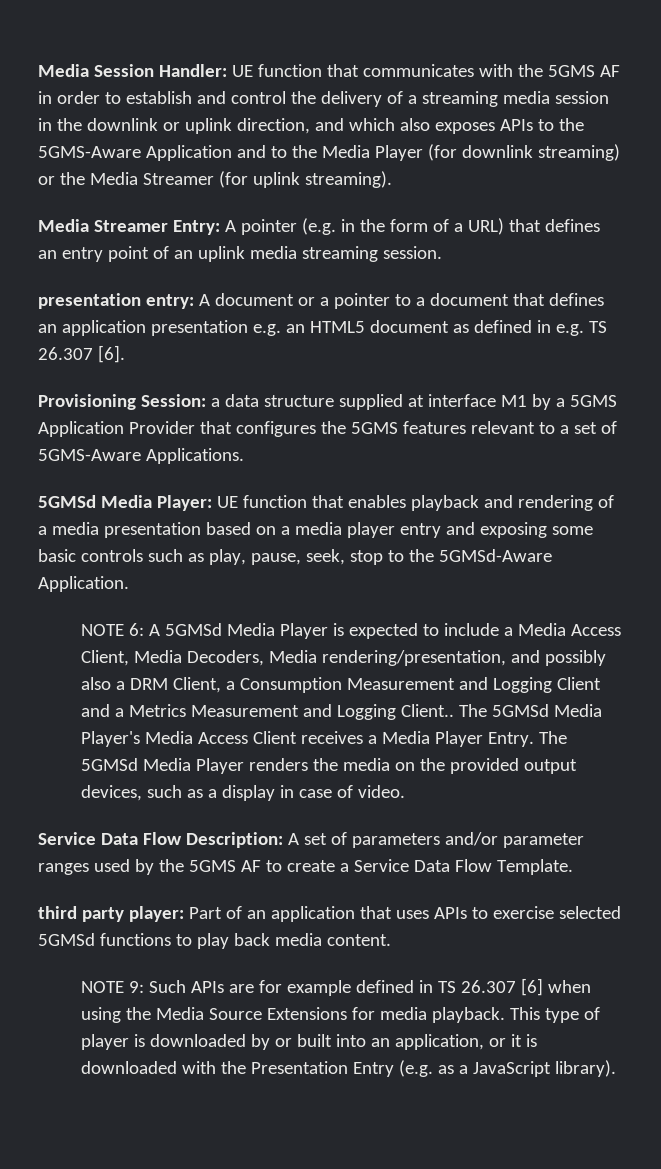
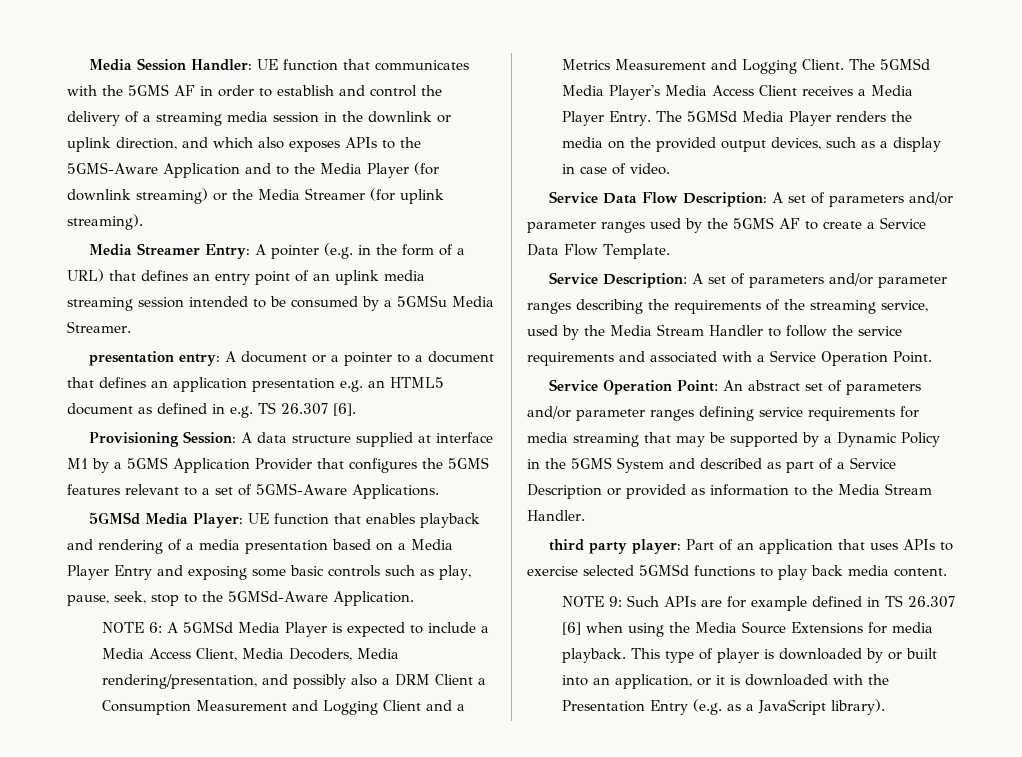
[382,246,442,259] session. -> [138,295,494,311] [67,321,131,333] session intended to be consumed by a 5GMSu Media Streamer.
[210,398,220,407] a -> [240,432,252,443] A
[294,522,441,538] media player entry -> [411,539,453,550] [67,565,152,580] Media Player Entry
[173,677,222,693] Client, -> [434,674,473,685] Client
[401,704,455,717] Client.. -> [801,59,844,70] Client.
(573, 867) none -> [548,272,947,288] [527,299,928,314] [527,324,902,340] [527,350,932,366] [548,379,921,395] [527,406,919,421] [527,432,940,447] [527,457,896,473] [527,483,932,499] [527,510,585,521] // Service Description: A set of parameters and/or parameter ranges describing the requirements of the streaming service, used by the Media Stream Handler to follow the service requirements and associated with a Service Operation Point. // Service Operation Point: An abstract set of parameters and/or parameter ranges defining service requirements for media streaming that may be supported by a Dynamic Policy in the 5GMS System and described as part of a Service Description or provided as information to the Media Stream Handler.

